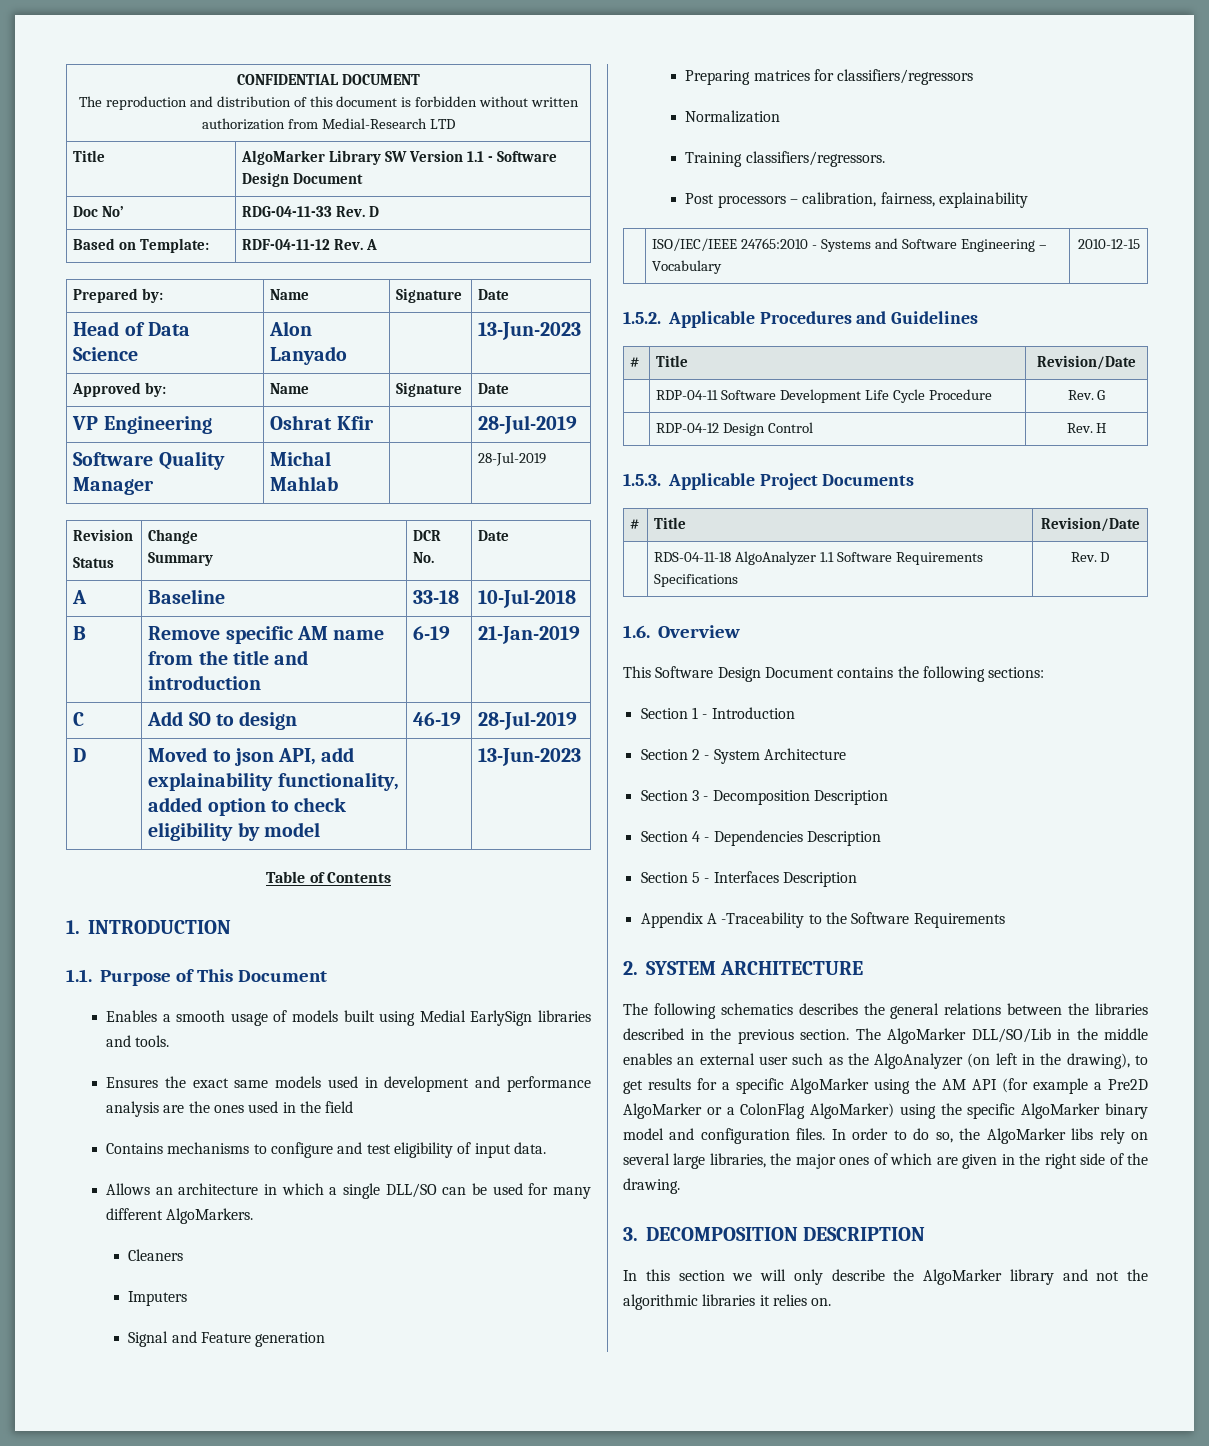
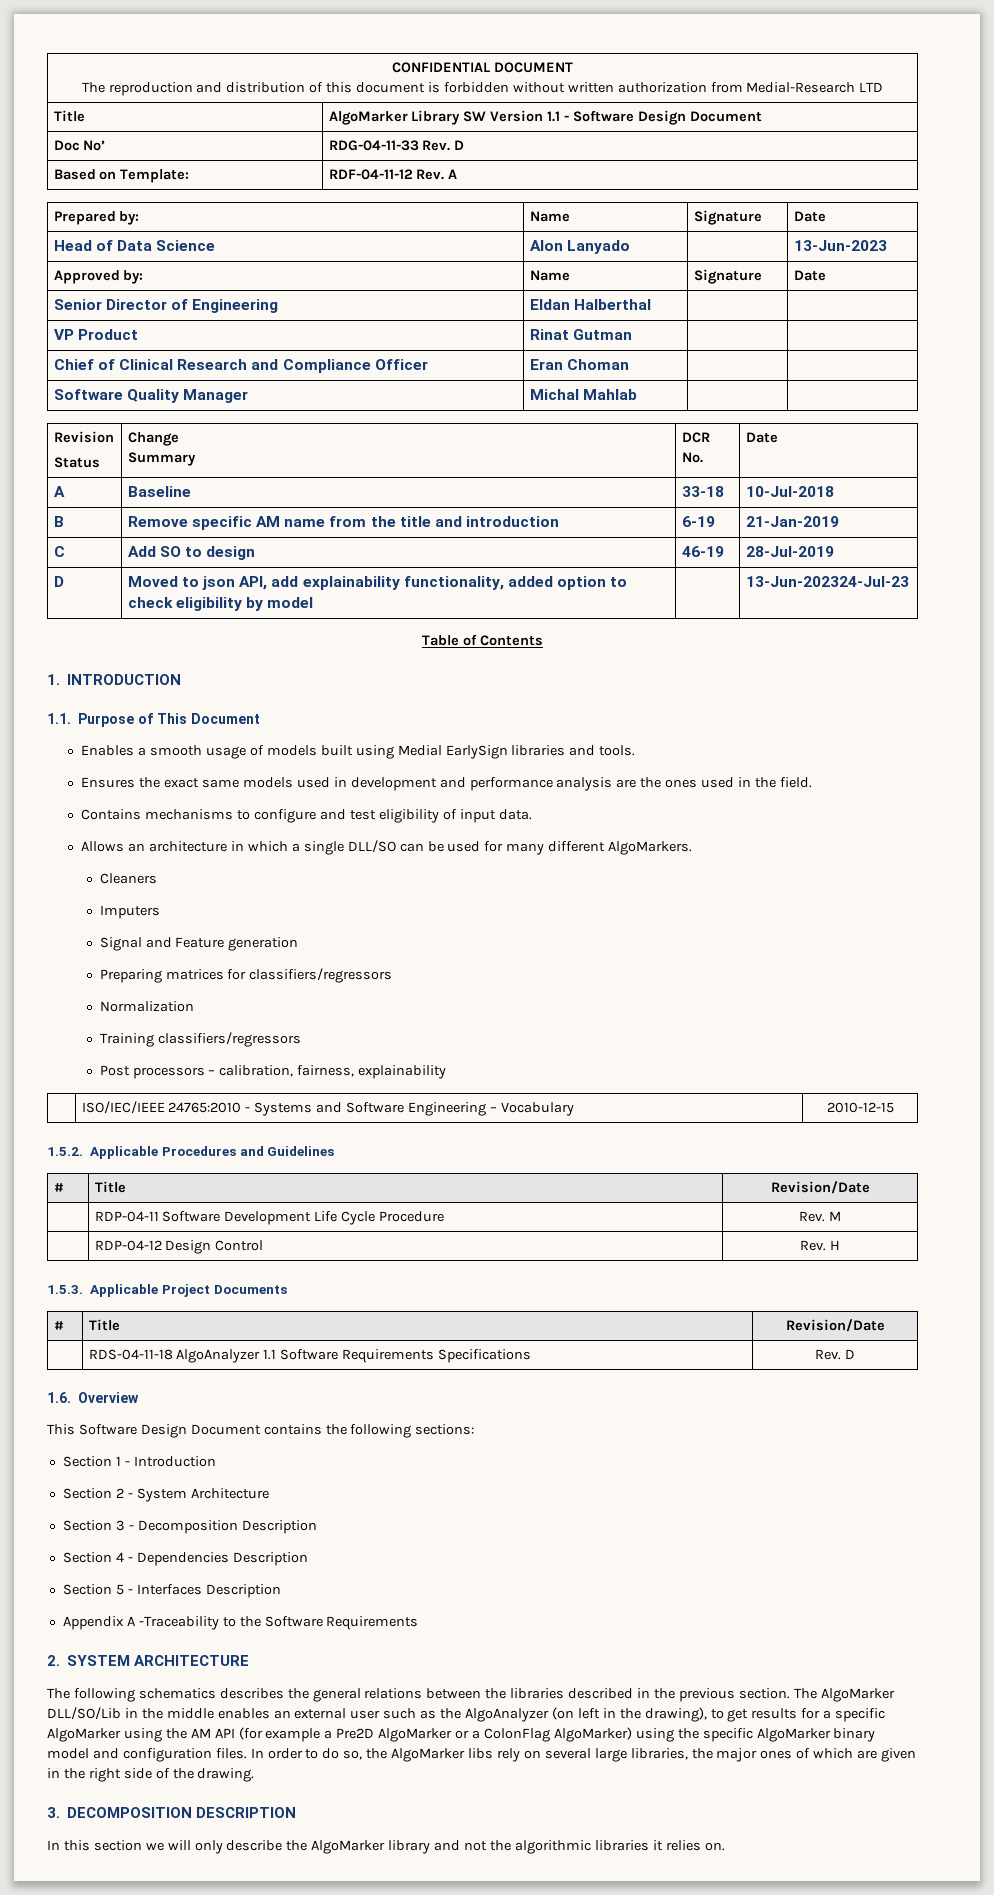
[72,416,212,434] [270,415,374,430] [478,415,578,434] VP Engineering | Oshrat Kfir | | 28-Jul-2019 -> [53,299,279,313] [529,299,651,310] [53,329,138,340] [529,329,632,340] [53,359,428,373] [529,359,629,370] Senior Director of Engineering | Eldan Halberthal | | // VP Product | Rinat Gutman | | // Chief of Clinical Research and Compliance Officer | Eran Choman | |
[478,452,547,466] 28-Jul-2019 -> (637, 394) none
[478,748,582,766] 13-Jun-2023 -> [745,576,909,587] 13-Jun-202324-Jul-23
[325,1101,354,1113] field -> [779,777,812,788] field.
[745,151,885,167] classifiers/regressors. -> [157,1032,301,1047] classifiers/regressors
[1097,390,1106,400] G -> [828,1211,841,1221] M

